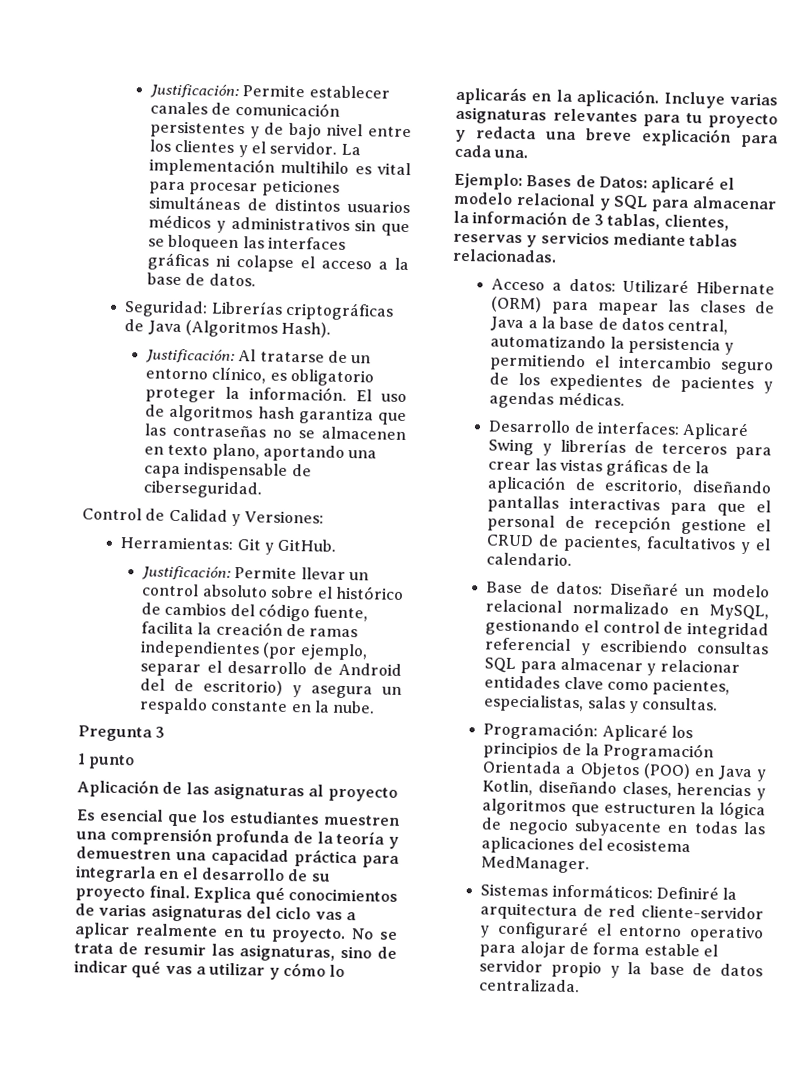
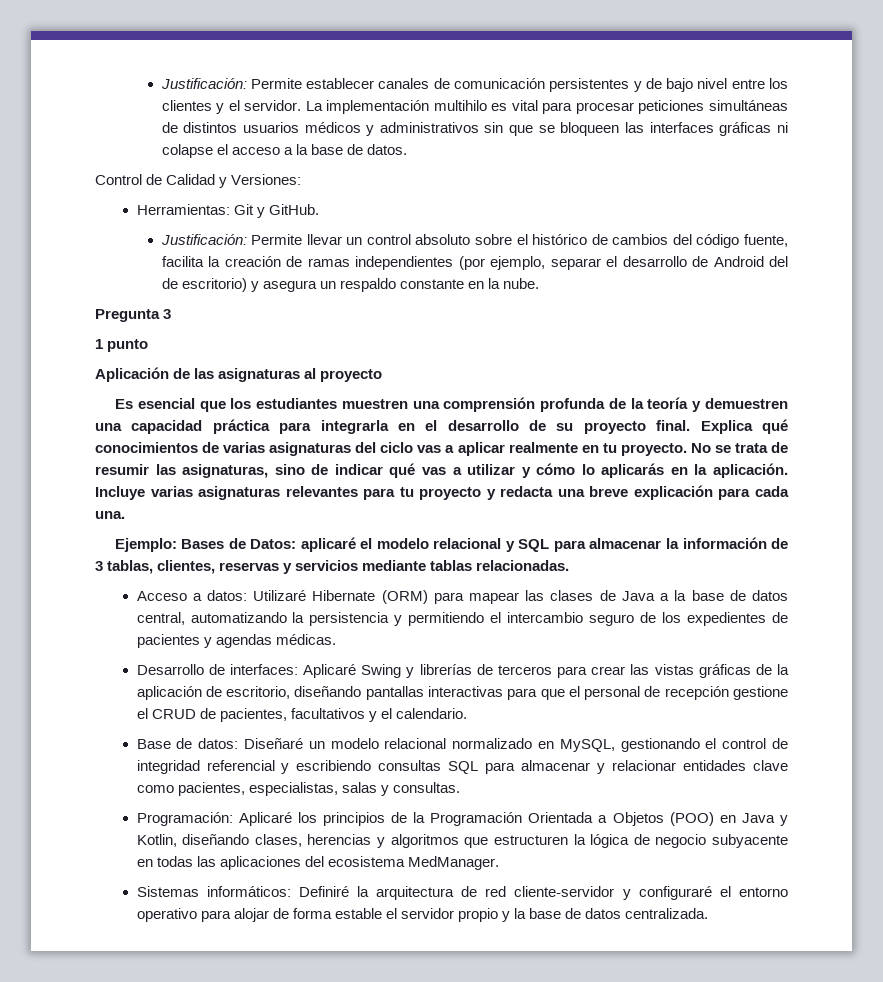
[124,300,394,321] [124,319,332,338] [145,348,372,365] [145,366,375,387] [145,386,408,403] [145,404,408,426] [144,423,407,441] [144,443,378,462] [144,462,312,480] [143,480,263,499] // Seguridad: Librerías criptográficas de Java (Algoritmos Hash). // Justificación: Al tratarse de un entorno clínico, es obligatorio proteger la información. El uso de algoritmos hash garantiza que las contraseñas no se almacenen en texto plano, aportando una capa indispensable de ciberseguridad. -> (407, 149) none

